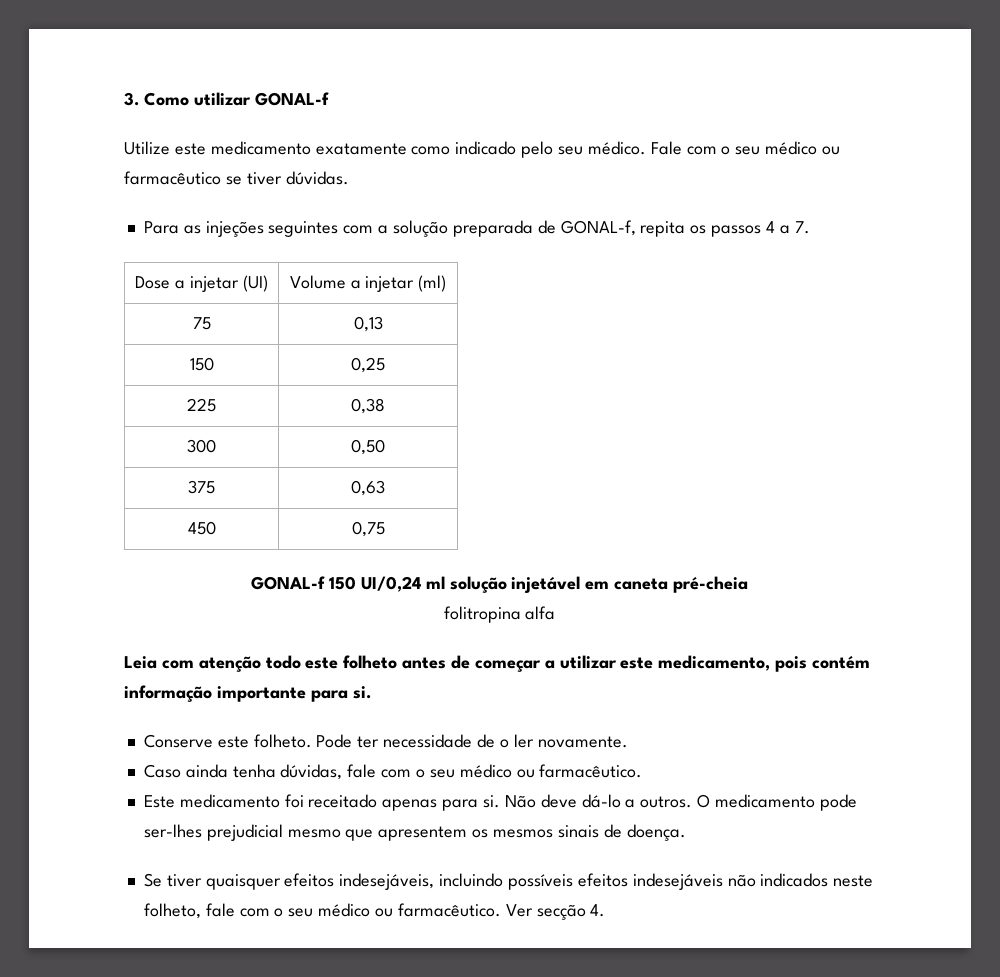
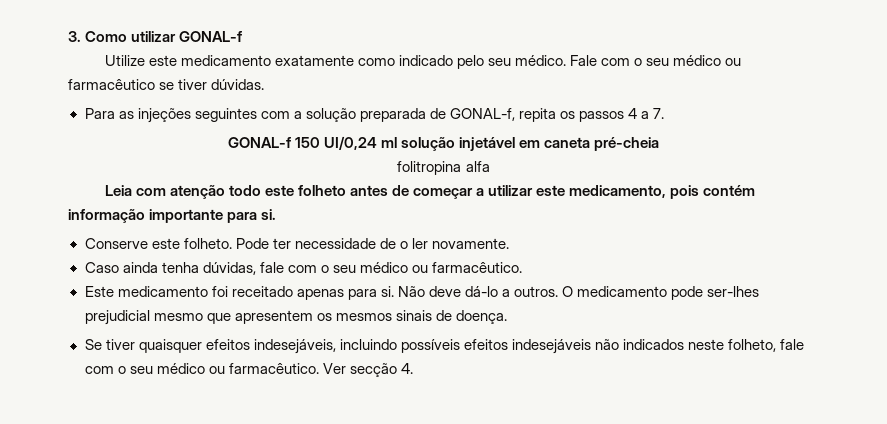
[135,275,268,292] [289,275,447,292] [192,317,211,330] [353,316,383,332] [189,357,214,371] [351,357,385,373] [187,398,216,412] [351,398,385,414] [187,439,216,453] [351,439,385,455] [188,480,215,494] [351,480,385,496] [187,521,216,535] [351,521,385,537] // Dose a injetar (UI) | Volume a injetar (ml) // 75 | 0,13 // 150 | 0,25 // 225 | 0,38 // 300 | 0,50 // 375 | 0,63 // 450 | 0,75 -> (665, 113) none

